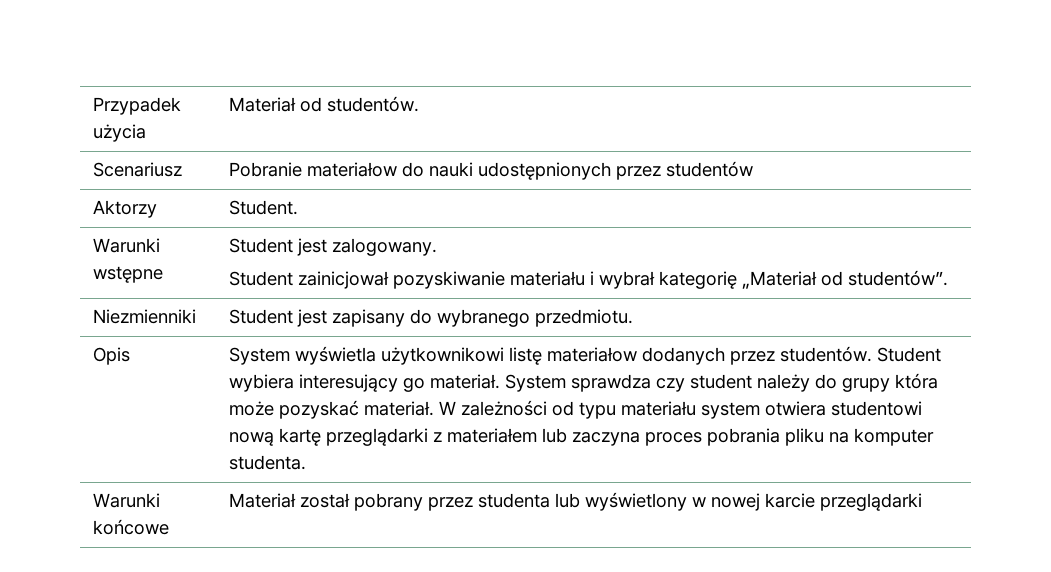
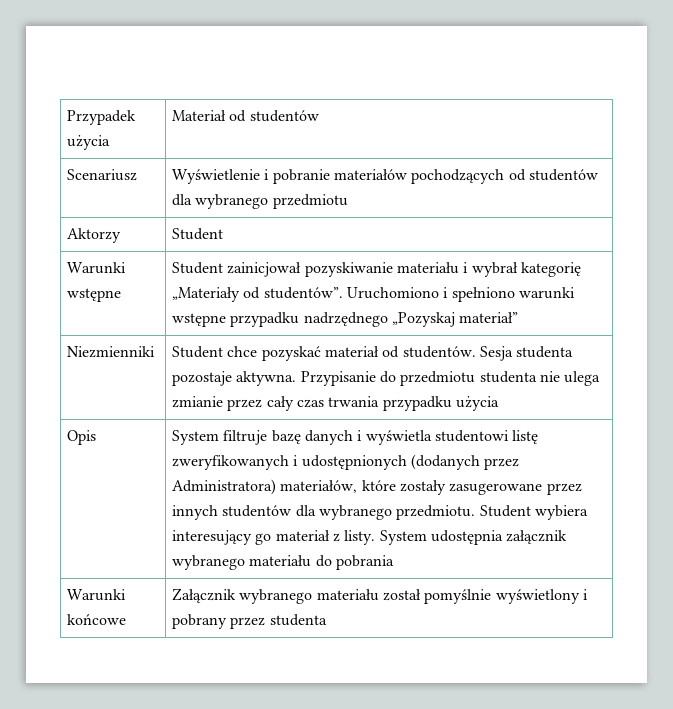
[326,96,419,112] studentów. -> [249,110,319,122] studentów
[228,161,753,180] Pobranie materiałow do nauki udostępnionych przez studentów -> [172,169,599,184] [172,194,348,209] Wyświetlenie i pobranie materiałów pochodzących od studentów dla wybranego przedmiotu
[228,200,298,215] Student. -> [172,228,224,240] Student
[296,238,437,256] [228,271,293,286] jest zalogowany. // Student -> (224, 268) none
[741,271,817,289] „Materiał -> [172,287,241,302] „Materiały
[92,309,196,324] [228,309,633,327] [92,347,130,365] [228,346,941,365] [228,373,938,392] [228,400,922,419] [228,428,934,446] [228,455,306,470] [92,493,160,508] [92,519,169,535] [228,492,922,511] // Niezmienniki | Student jest zapisany do wybranego przedmiotu. // Opis | System wyświetla użytkownikowi listę materiałow dodanych przez studentów. Student wybiera interesujący go materiał. System sprawdza czy student należy do grupy która może pozyskać materiał. W zależności od typu materiału system otwiera studentowi nową kartę przeglądarki z materiałem lub zaczyna proces pobrania pliku na komputer studenta. // Warunki końcowe | Materiał został pobrany przez studenta lub wyświetlony w nowej karcie przeglądarki -> [347,287,576,302] [172,312,519,327] [67,346,156,358] [172,346,574,361] [172,371,601,386] [172,396,500,411] [67,430,97,445] [172,430,539,445] [172,454,520,470] [172,479,582,495] [172,505,589,520] [172,530,568,545] [172,555,395,570] [67,589,127,601] [67,614,127,625] [172,588,589,604] [172,614,327,629] Uruchomiono i spełniono warunki wstępne przypadku nadrzędnego „Pozyskaj materiał” // Niezmienniki | Student chce pozyskać materiał od studentów. Sesja studenta pozostaje aktywna. Przypisanie do przedmiotu studenta nie ulega zmianie przez cały czas trwania przypadku użycia // Opis | System filtruje bazę danych i wyświetla studentowi listę zweryfikowanych i udostępnionych (dodanych przez Administratora) materiałów, które zostały zasugerowane przez innych studentów dla wybranego przedmiotu. Student wybiera interesujący go materiał z listy. System udostępnia załącznik wybranego materiału do pobrania // Warunki końcowe | Załącznik wybranego materiału został pomyślnie wyświetlony i pobrany przez studenta

